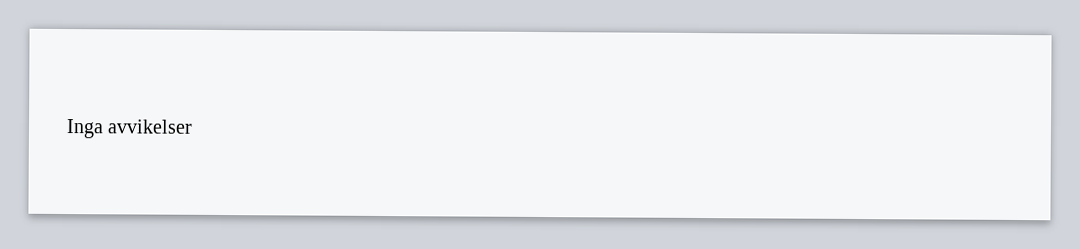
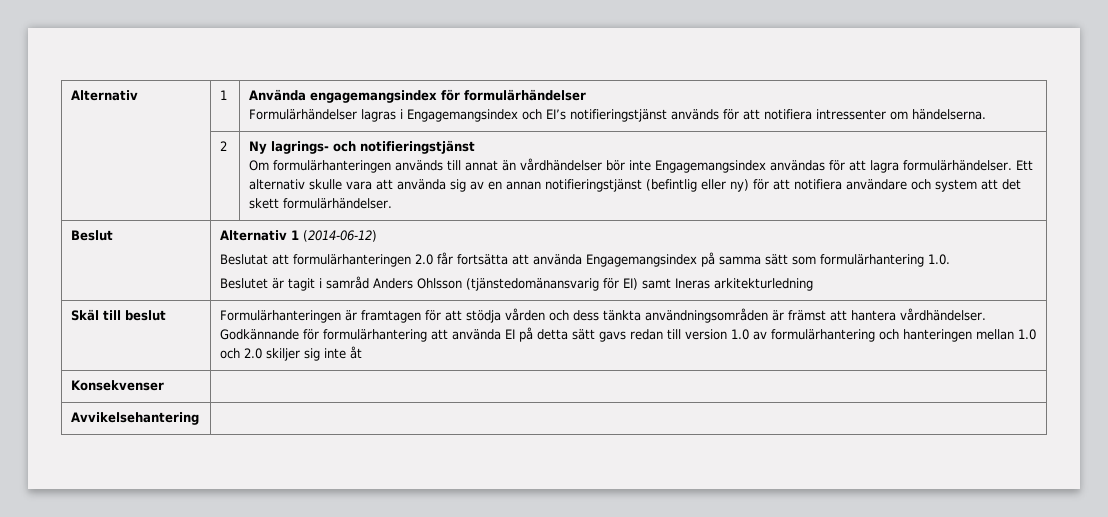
[66,119,194,139] Inga avvikelser -> [71,90,139,101] [220,90,228,100] [249,89,587,103] [249,109,987,122] [220,141,228,151] [249,140,476,154] [249,158,1034,173] [249,179,1022,192] [249,198,393,209] [71,230,114,241] [220,230,378,242] [220,252,951,267] [220,276,814,291] [71,309,167,321] [220,308,987,323] [220,327,1037,342] [220,346,363,361] [71,380,165,391] [71,412,200,425] Alternativ | 1 | Använda engagemangsindex för formulärhändelser // Formulärhändelser lagras i Engagemangsindex och EI’s notifieringstjänst används för att notifiera intressenter om händelserna. // | 2 | Ny lagrings- och notifieringstjänst // Om formulärhanteringen används till annat än vårdhändelser bör inte Engagemangsindex användas för att lagra formulärhändelser. Ett alternativ skulle vara att använda sig av en annan notifieringstjänst (befintlig eller ny) för att notifiera användare och system att det skett formulärhändelser. // Beslut | Alternativ 1 (2014-06-12) // Beslutat att formulärhanteringen 2.0 får fortsätta att använda Engagemangsindex på samma sätt som formulärhantering 1.0. // Beslutet är tagit i samråd Anders Ohlsson (tjänstedomänansvarig för EI) samt Ineras arkitekturledning // Skäl till beslut | Formulärhanteringen är framtagen för att stödja vården och dess tänkta användningsområden är främst att hantera vårdhändelser. Godkännande för formulärhantering att använda EI på detta sätt gavs redan till version 1.0 av formulärhantering och hanteringen mellan 1.0 och 2.0 skiljer sig inte åt // Konsekvenser | // Avvikelsehantering |

